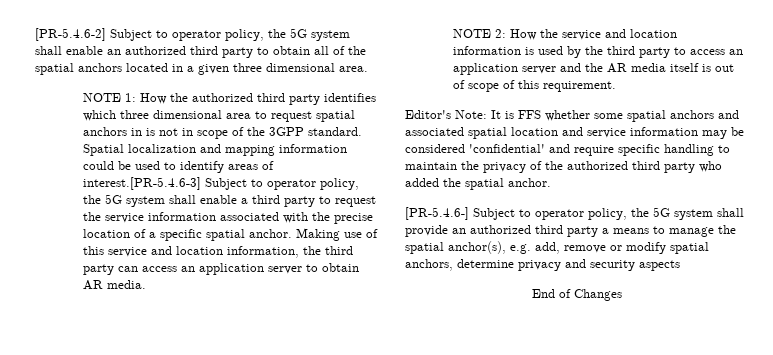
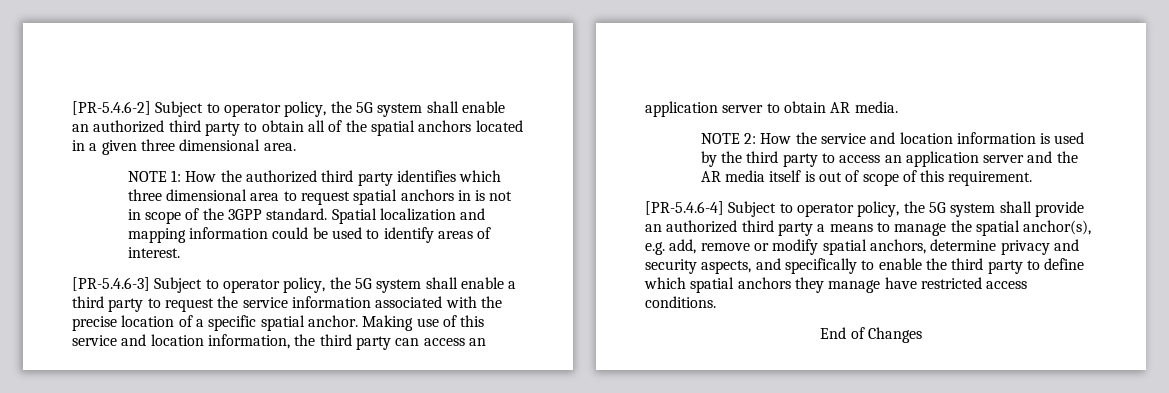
[82,177,201,190] interest.[PR-5.4.6-3] -> [127,247,180,258] [72,277,150,291] interest. // [PR-5.4.6-3]
[405,110,739,122] [405,127,744,139] [405,144,730,156] [405,161,722,173] [405,178,551,190] [405,207,469,220] Editor's Note: It is FFS whether some spatial anchors and associated spatial location and service information may be considered 'confidential' and require specific handling to maintain the privacy of the authorized third party who added the spatial anchor. // [PR-5.4.6-] -> [645,201,724,215] [PR-5.4.6-4]
[639,260,680,271] aspects -> [701,258,1085,274] [644,277,1028,293] [645,296,716,308] aspects, and specifically to enable the third party to define which spatial anchors they manage have restricted access conditions.

